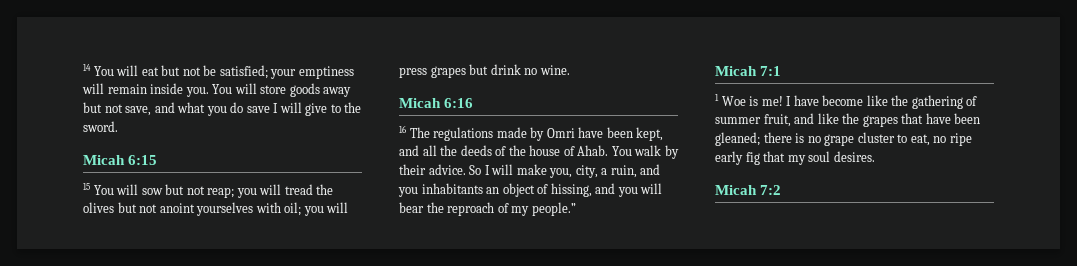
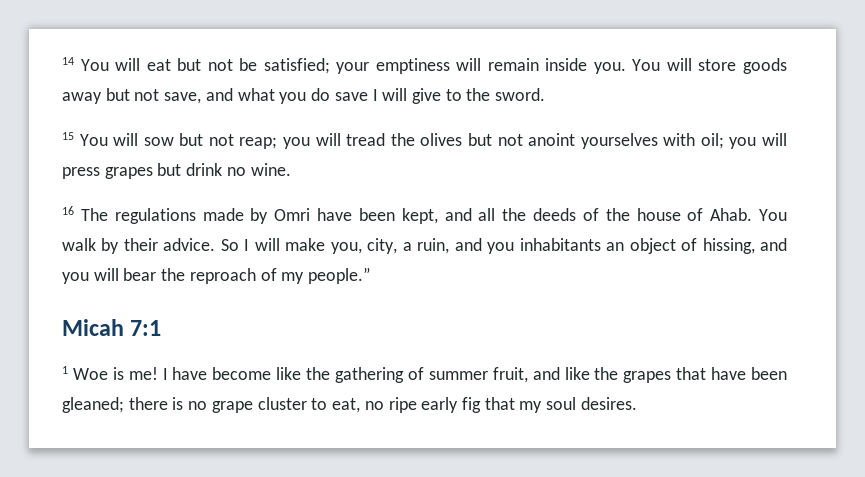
[83,155,158,165] // Micah 6:15 -> (546, 94) none
[399,98,474,108] // Micah 6:16 -> (291, 169) none
[715,185,782,195] // Micah 7:2 -> (637, 403) none

